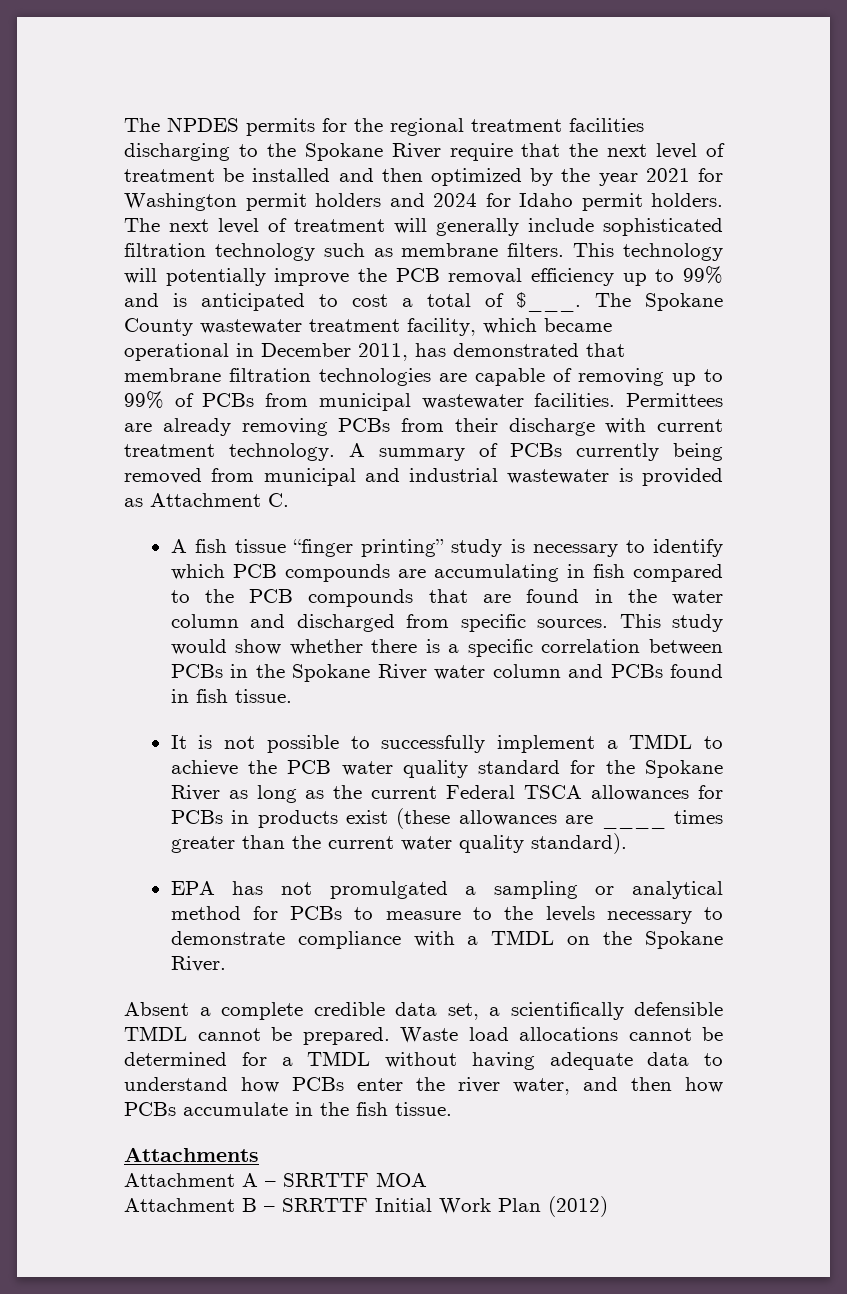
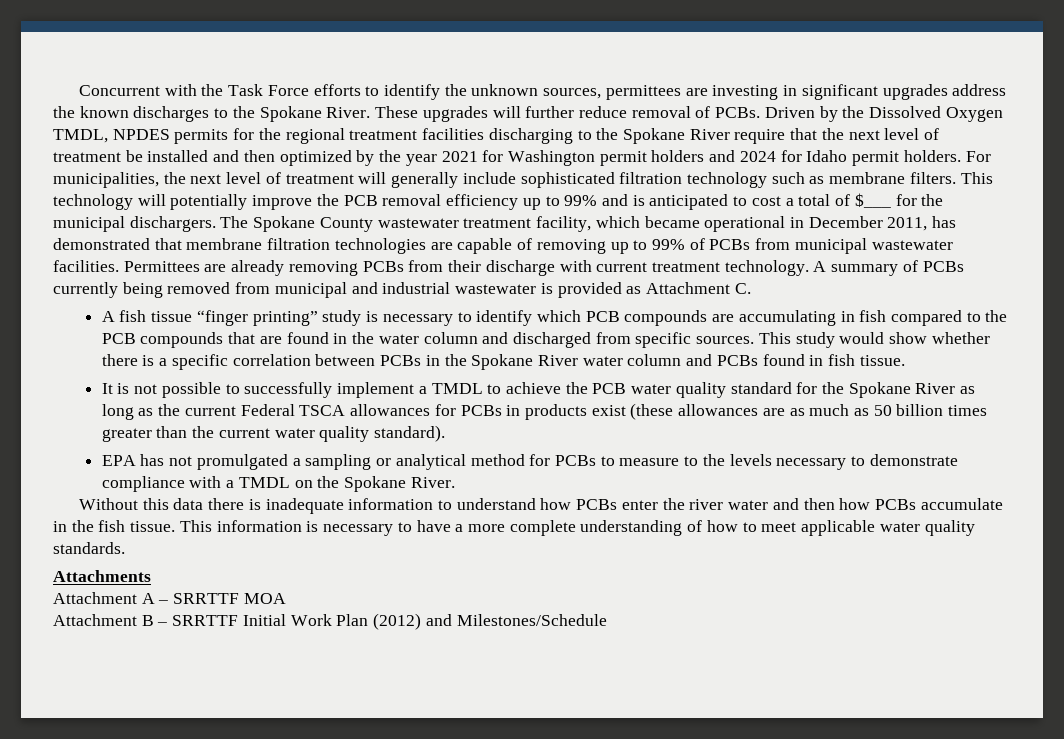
[124,118,160,132] The -> [78,84,1007,100] [53,106,1003,122] [53,129,108,143] Concurrent with the Task Force efforts to identify the unknown sources, permittees are investing in significant upgrades address the known discharges to the Spokane River. These upgrades will further reduce removal of PCBs. Driven by the Dissolved Oxygen TMDL,
[124,218,160,232] The -> [965,151,991,162] [53,172,186,188] For municipalities, the
[516,292,581,312] $___. -> [854,193,944,208] [53,216,216,232] $___ for the municipal dischargers.
[601,824,666,829] ____ -> [789,404,944,416] as much as 50 billion
[124,1002,723,1020] [124,1026,723,1045] [124,1051,690,1070] Absent a complete credible data set, a scientifically defensible TMDL cannot be prepared. Waste load allocations cannot be determined for a TMDL without having adequate data -> [78,498,434,514] Without this data there is inadequate information
[513,1078,570,1095] water, -> [728,500,769,510] water
(452, 1109) none -> [179,520,975,536] [53,542,125,554] This information is necessary to have a more complete understanding of how to meet applicable water quality standards.
(608, 1206) none -> [425,614,607,626] and Milestones/Schedule

